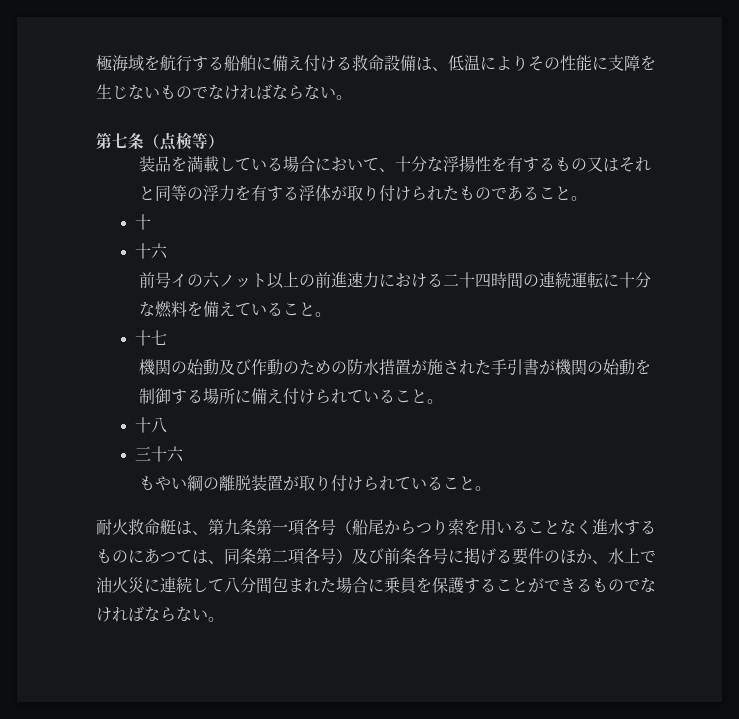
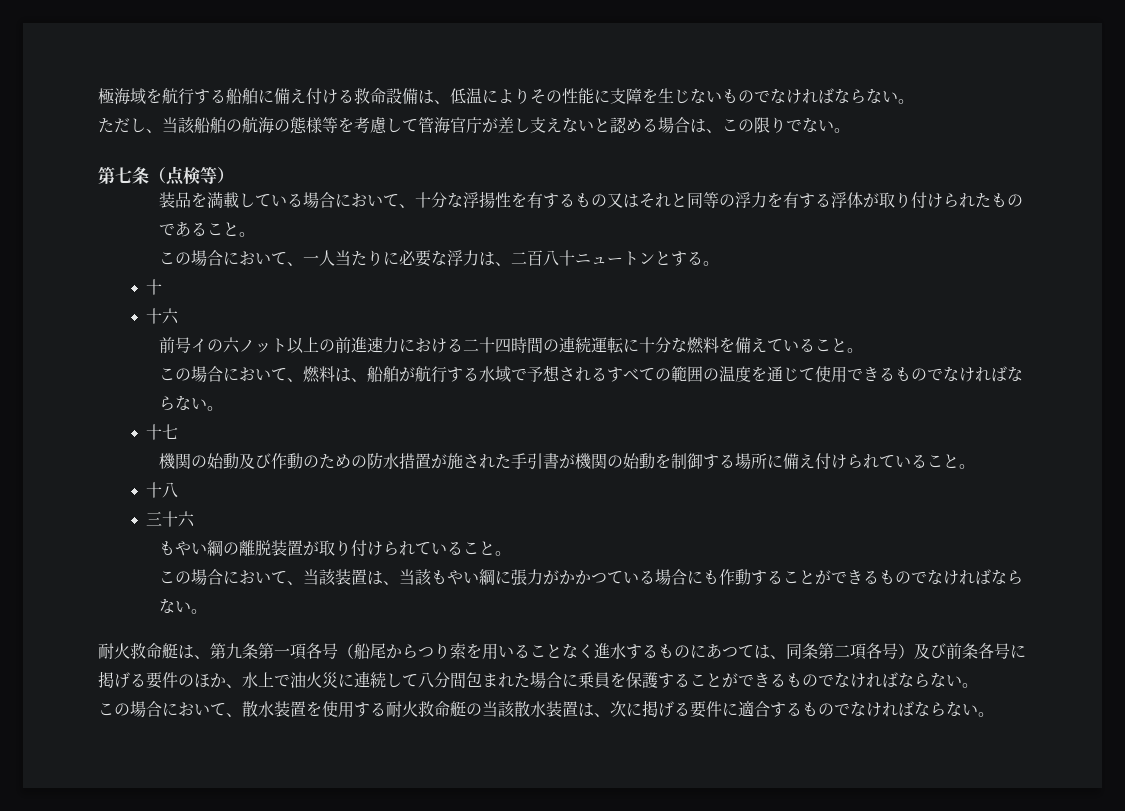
(352, 97) none -> [98,116,850,134] // ただし、当該船舶の航海の態様等を考慮して管海官庁が差し支えないと認める場合は、この限りでない。
(587, 198) none -> [159,250,720,267] // この場合において、一人当たりに必要な浮力は、二百八十ニュートンとする。
(331, 314) none -> [159,365,1024,383] [159,395,224,411] // この場合において、燃料は、船舶が航行する水域で予想されるすべての範囲の温度を通じて使用できるものでなければならない。
(491, 488) none -> [159,569,1024,586] [159,598,208,614] // この場合において、当該装置は、当該もやい綱に張力がかかつている場合にも作動することができるものでなければならない。
(224, 619) none -> [98,700,994,718] // この場合において、散水装置を使用する耐火救命艇の当該散水装置は、次に掲げる要件に適合するものでなければならない。

